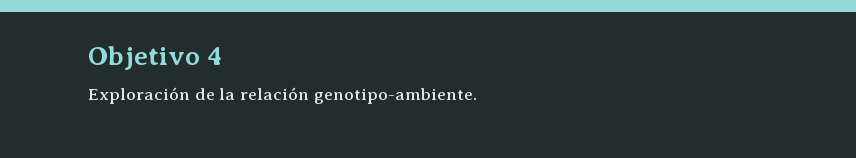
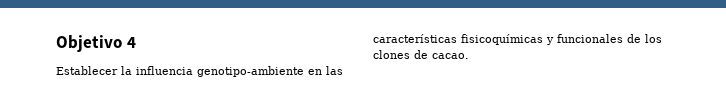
[88,87,477,104] Exploración de la relación genotipo-ambiente. -> [56,66,343,77] [373,34,662,45] [373,50,469,59] Establecer la influencia genotipo-ambiente en las características fisicoquímicas y funcionales de los clones de cacao.

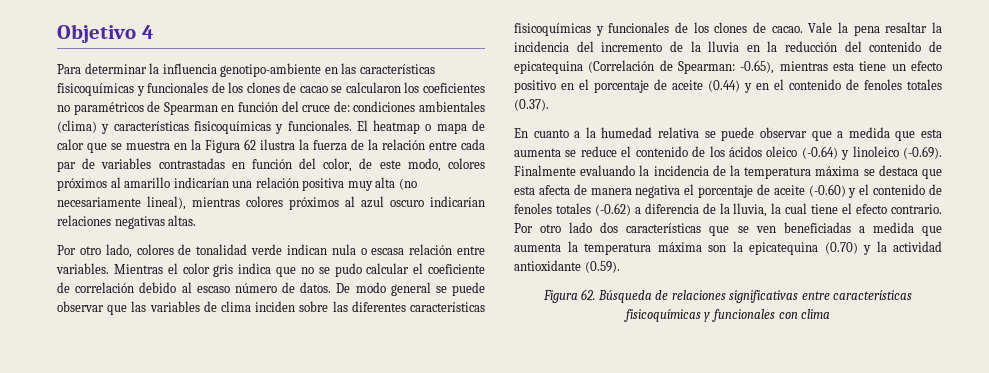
[56,66,118,75] Establecer -> [57,63,147,74] Para determinar
[432,53,469,59] cacao. -> [299,82,485,93] [57,101,485,115] [57,120,486,134] [57,139,485,153] [57,158,486,172] [57,177,417,191] [57,196,485,210] [57,215,197,229] [57,244,485,258] [56,263,485,277] [57,282,486,296] [57,301,485,315] [514,22,942,36] [514,41,942,52] [514,60,942,74] [514,79,942,93] [514,99,549,111] [514,127,943,141] [514,146,942,160] [514,165,942,179] [514,184,943,198] [514,203,942,217] [514,222,942,236] [514,241,942,255] [514,260,620,273] [542,289,913,303] [623,309,831,322] cacao se calcularon los coeficientes no paramétricos de Spearman en función del cruce de: condiciones ambientales (clima) y características fisicoquímicas y funcionales. El heatmap o mapa de calor que se muestra en la Figura 62 ilustra la fuerza de la relación entre cada par de variables contrastadas en función del color, de este modo, colores próximos al amarillo indicarían una relación positiva muy alta (no necesariamente lineal), mientras colores próximos al azul oscuro indicarían relaciones negativas altas. // Por otro lado, colores de tonalidad verde indican nula o escasa relación entre variables. Mientras el color gris indica que no se pudo calcular el coeficiente de correlación debido al escaso número de datos. De modo general se puede observar que las variables de clima inciden sobre las diferentes características fisicoquímicas y funcionales de los clones de cacao. Vale la pena resaltar la incidencia del incremento de la lluvia en la reducción del contenido de epicatequina (Correlación de Spearman: -0.65), mientras esta tiene un efecto positivo en el porcentaje de aceite (0.44) y en el contenido de fenoles totales (0.37). // En cuanto a la humedad relativa se puede observar que a medida que esta aumenta se reduce el contenido de los ácidos oleico (-0.64) y linoleico (-0.69). Finalmente evaluando la incidencia de la temperatura máxima se destaca que esta afecta de manera negativa el porcentaje de aceite (-0.60) y el contenido de fenoles totales (-0.62) a diferencia de la lluvia, la cual tiene el efecto contrario. Por otro lado dos características que se ven beneficiadas a medida que aumenta la temperatura máxima son la epicatequina (0.70) y la actividad antioxidante (0.59). // Figura 62. Búsqueda de relaciones significativas entre características fisicoquímicas y funcionales con clima

